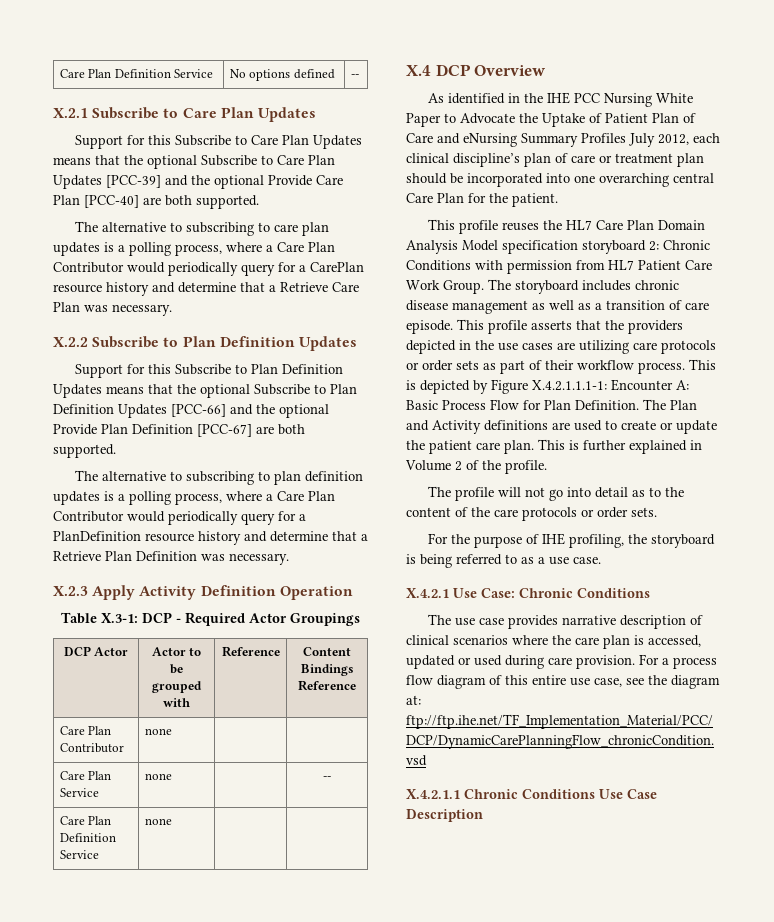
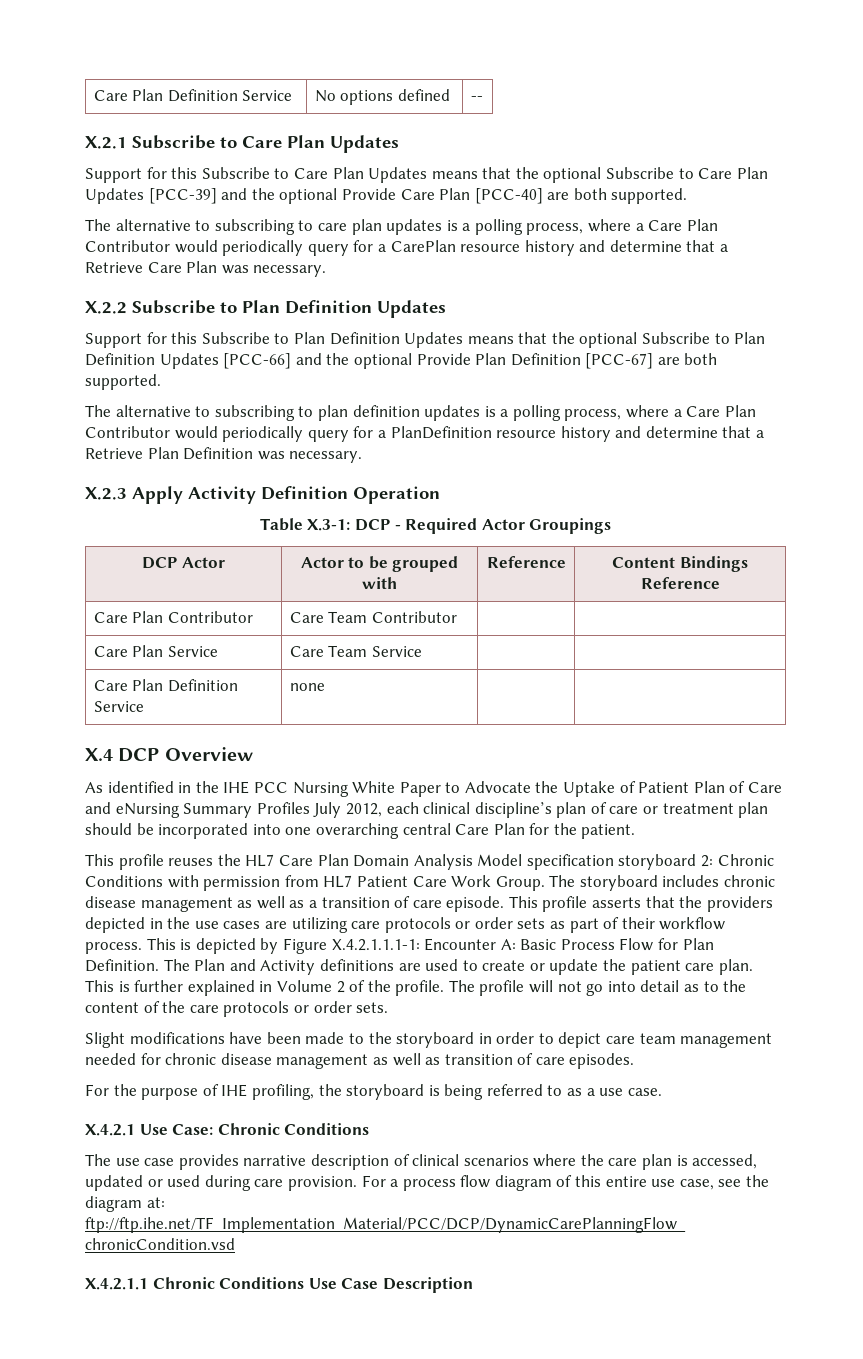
[144,728,172,735] | none -> [289,611,457,623] | Care Team Contributor
[144,773,172,780] [323,776,331,780] none | | -- -> [289,645,422,657] Care Team Service | |
(547, 467) // -> (445, 988) none
(657, 512) none -> [85,1032,773,1048] [85,1053,635,1069] // Slight modifications have been made to the storyboard in order to depict care team management needed for chronic disease management as well as transition of care episodes.

